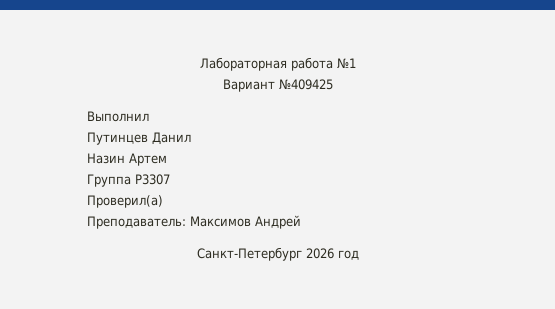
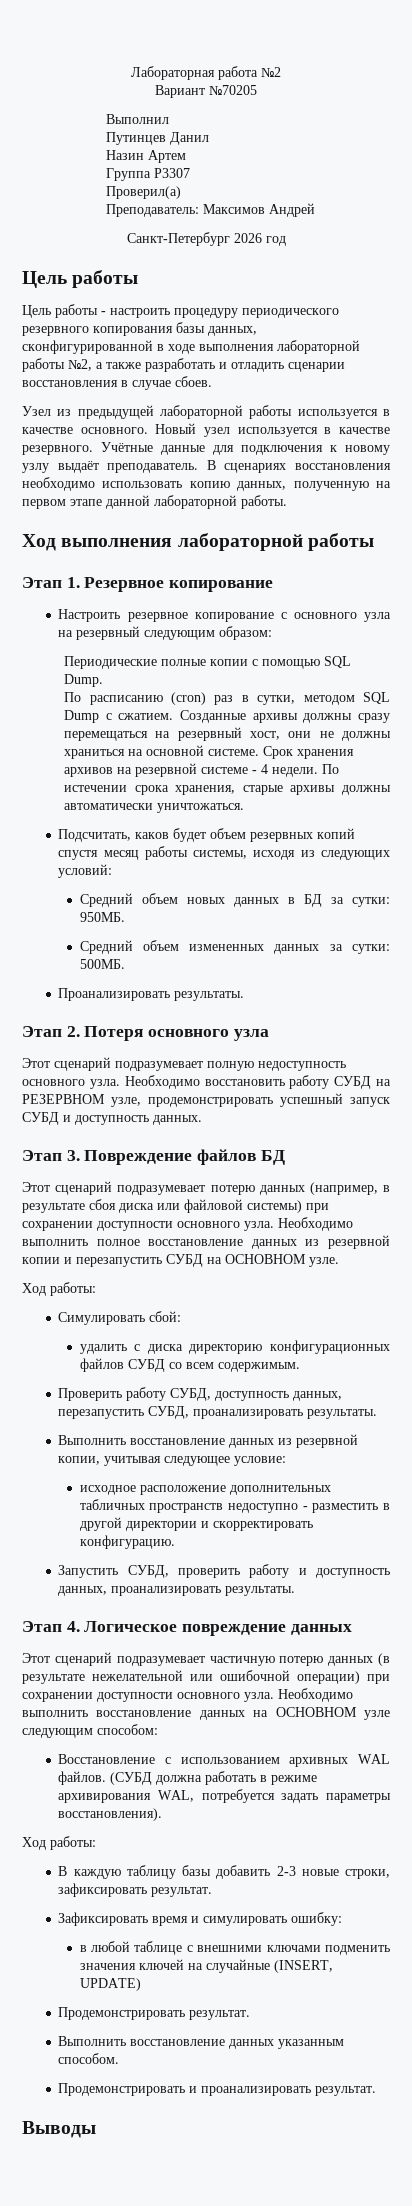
[336,58,356,68] №1 -> [261,67,281,77] №2
[278,79,333,90] №409425 -> [209,85,257,95] №70205
(359, 255) none -> [22,270,139,288] [22,304,339,318] [22,322,257,336] [22,340,360,354] [22,358,345,372] [22,376,212,390] [22,405,390,419] [22,423,390,437] [22,442,390,455] [22,460,391,473] [22,477,391,491] [22,495,287,509] [22,533,374,551] [22,577,274,592] [58,609,392,622] [58,626,273,640] [64,656,352,669] [64,674,104,687] [64,692,390,705] [64,710,391,723] [64,727,391,741] [64,745,355,759] [64,763,340,777] [64,785,392,795] [64,803,245,813] [58,828,356,842] [58,846,390,860] [58,864,113,878] [79,893,390,907] [79,912,125,922] [79,940,390,954] [79,959,125,969] [58,988,245,1001] [22,1026,269,1041] [22,1057,346,1071] [22,1075,391,1089] [22,1093,390,1107] [22,1112,202,1125] [22,1149,285,1165] [22,1181,390,1195] [22,1199,329,1213] [22,1217,353,1231] [22,1235,390,1249] [22,1254,339,1267] [22,1282,96,1296] [58,1311,182,1325] [79,1340,390,1354] [79,1358,300,1372] [58,1387,343,1401] [58,1406,378,1419] [58,1434,359,1448] [58,1456,287,1466] [79,1485,331,1495] [79,1499,391,1513] [79,1517,313,1531] [79,1535,175,1549] [58,1564,391,1578] [58,1586,296,1596] [22,1621,352,1636] [22,1652,390,1666] [22,1670,390,1684] [22,1688,353,1702] [22,1707,390,1720] [22,1724,158,1738] [58,1754,390,1767] [58,1771,318,1785] [58,1789,391,1803] [58,1808,163,1821] [22,1836,96,1850] [58,1865,390,1879] [58,1883,213,1897] [58,1912,343,1926] [79,1941,390,1955] [79,1959,333,1973] [79,1978,141,1991] [58,2007,251,2020] [58,2036,345,2049] [58,2053,120,2064] [58,2083,377,2096] [22,2121,96,2138] // Цель работы // Цель работы - настроить процедуру периодического резервного копирования базы данных, сконфигурированной в ходе выполнения лабораторной работы №2, а также разработать и отладить сценарии восстановления в случае сбоев. // Узел из предыдущей лабораторной работы используется в качестве основного. Новый узел используется в качестве резервного. Учётные данные для подключения к новому узлу выдаёт преподаватель. В сценариях восстановления необходимо использовать копию данных, полученную на первом этапе данной лабораторной работы. // Ход выполнения лабораторной работы // Этап 1. Резервное копирование // Настроить резервное копирование с основного узла на резервный следующим образом: // Периодические полные копии с помощью SQL Dump. // По расписанию (cron) раз в сутки, методом SQL Dump с сжатием. Созданные архивы должны сразу перемещаться на резервный хост, они не должны храниться на основной системе. Срок хранения архивов на резервной системе - 4 недели. По истечении срока хранения, старые архивы должны автоматически уничтожаться. // Подсчитать, каков будет объем резервных копий спустя месяц работы системы, исходя из следующих условий: // Средний объем новых данных в БД за сутки: 950МБ. // Средний объем измененных данных за сутки: 500МБ. // Проанализировать результаты. // Этап 2. Потеря основного узла // Этот сценарий подразумевает полную недоступность основного узла. Необходимо восстановить работу СУБД на РЕЗЕРВНОМ узле, продемонстрировать успешный запуск СУБД и доступность данных. // Этап 3. Повреждение файлов БД // Этот сценарий подразумевает потерю данных (например, в результате сбоя диска или файловой системы) при сохранении доступности основного узла. Необходимо выполнить полное восстановление данных из резервной копии и перезапустить СУБД на ОСНОВНОМ узле. // Ход работы: // Симулировать сбой: // удалить с диска директорию конфигурационных файлов СУБД со всем содержимым. // Проверить работу СУБД, доступность данных, перезапустить СУБД, проанализировать результаты. // Выполнить восстановление данных из резервной копии, учитывая следующее условие: // исходное расположение дополнительных табличных пространств недоступно - разместить в другой директории и скорректировать конфигурацию. // Запустить СУБД, проверить работу и доступность данных, проанализировать результаты. // Этап 4. Логическое повреждение данных // Этот сценарий подразумевает частичную потерю данных (в результате нежелательной или ошибочной операции) при сохранении доступности основного узла. Необходимо выполнить восстановление данных на ОСНОВНОМ узле следующим способом: // Восстановление с использованием архивных WAL файлов. (СУБД должна работать в режиме архивирования WAL, потребуется задать параметры восстановления). // Ход работы: // В каждую таблицу базы добавить 2-3 новые строки, зафиксировать результат. // Зафиксировать время и симулировать ошибку: // в любой таблице с внешними ключами подменить значения ключей на случайные (INSERT, UPDATE) // Продемонстрировать результат. // Выполнить восстановление данных указанным способом. // Продемонстрировать и проанализировать результат. // Выводы

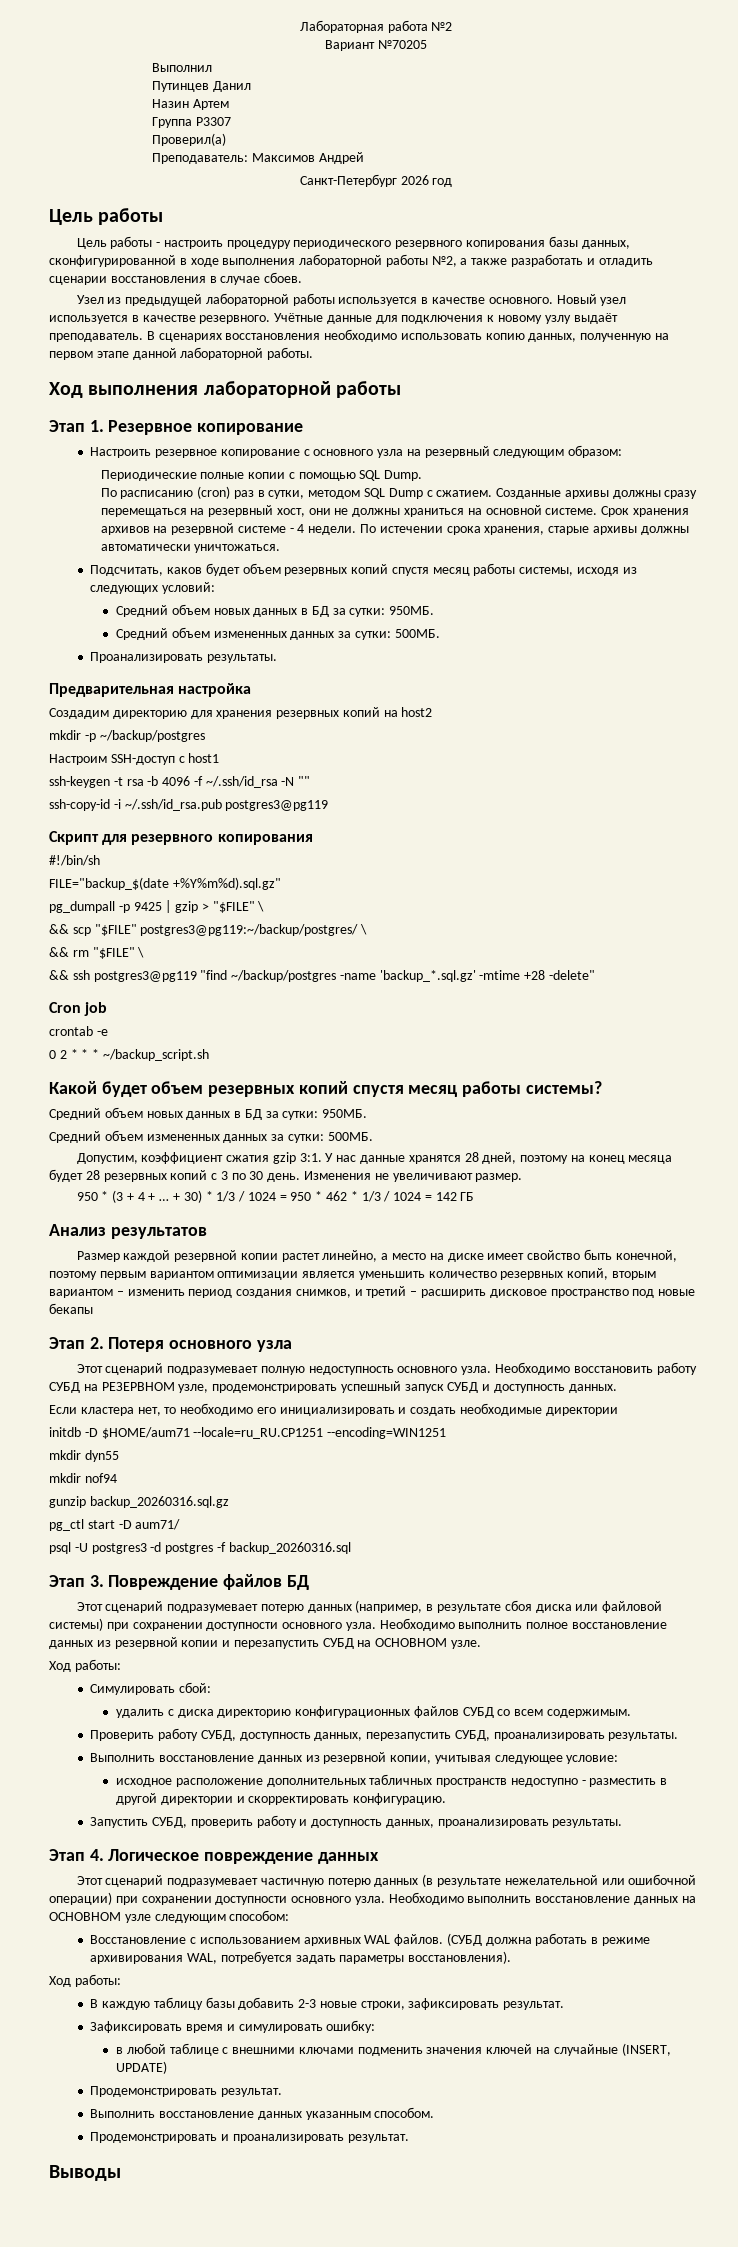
(245, 996) none -> [49,683,252,697] [49,707,433,719] [49,730,205,742] [49,753,220,765] [49,776,311,788] [49,799,329,811] [49,831,313,845] [49,855,100,866] [49,877,281,890] [49,900,265,913] [49,924,368,936] [49,947,145,959] [49,970,596,982] [49,1002,108,1016] [49,1026,108,1036] [49,1049,209,1061] [49,1081,602,1097] [49,1107,368,1120] [49,1130,373,1143] [76,1152,673,1164] [49,1169,523,1182] [76,1190,475,1203] [49,1224,207,1239] [76,1249,677,1262] [49,1268,657,1280] [49,1286,696,1298] [49,1303,93,1314] // Предварительная настройка // Создадим директорию для хранения резервных копий на host2 // mkdir -p ~/backup/postgres // Настроим SSH-доступ с host1 // ssh-keygen -t rsa -b 4096 -f ~/.ssh/id_rsa -N "" // ssh-copy-id -i ~/.ssh/id_rsa.pub postgres3@pg119 // Скрипт для резервного копирования // #!/bin/sh // FILE="backup_$(date +%Y%m%d).sql.gz" // pg_dumpall -p 9425 | gzip > "$FILE" \ // && scp "$FILE" postgres3@pg119:~/backup/postgres/ \ // && rm "$FILE" \ // && ssh postgres3@pg119 "find ~/backup/postgres -name 'backup_*.sql.gz' -mtime +28 -delete" // Cron job // crontab -e // 0 2 * * * ~/backup_script.sh // Какой будет объем резервных копий спустя месяц работы системы? // Средний объем новых данных в БД за сутки: 950МБ. // Средний объем измененных данных за сутки: 500МБ. // Допустим, коэффициент сжатия gzip 3:1. У нас данные хранятся 28 дней, поэтому на конец месяца будет 28 резервных копий с 3 по 30 день. Изменения не увеличивают размер. // 950 * (3 + 4 + … + 30) * 1/3 / 1024 = 950 * 462 * 1/3 / 1024 = 142 ГБ // Анализ результатов // Размер каждой резервной копии растет линейно, а место на диске имеет свойство быть конечной, поэтому первым вариантом оптимизации является уменьшить количество резервных копий, вторым вариантом – изменить период создания снимков, и третий – расширить дисковое пространство под новые бекапы
(202, 1120) none -> [49,1403,618,1416] [49,1427,447,1439] [49,1450,119,1462] [49,1473,117,1483] [49,1496,229,1508] [49,1519,181,1531] [49,1542,351,1554] // Если кластера нет, то необходимо его инициализировать и создать необходимые директории // initdb -D $HOME/aum71 --locale=ru_RU.CP1251 --encoding=WIN1251 // mkdir dyn55 // mkdir nof94 // gunzip backup_20260316.sql.gz // pg_ctl start -D aum71/ // psql -U postgres3 -d postgres -f backup_20260316.sql

